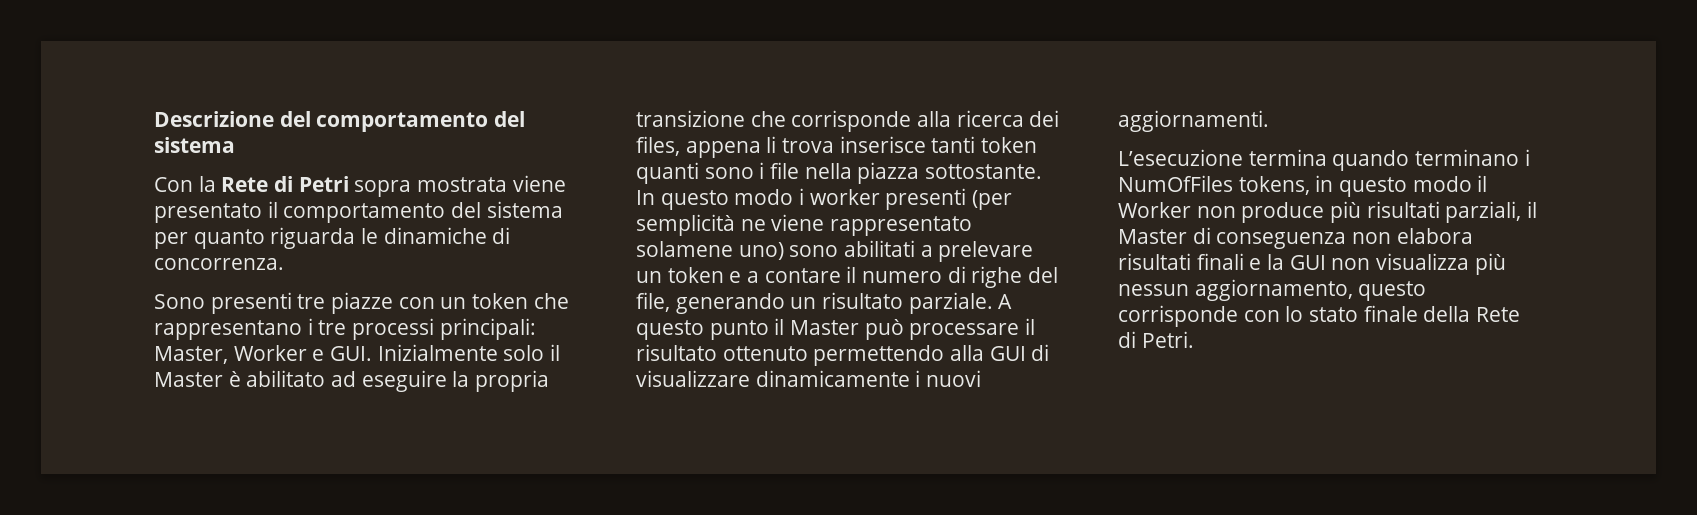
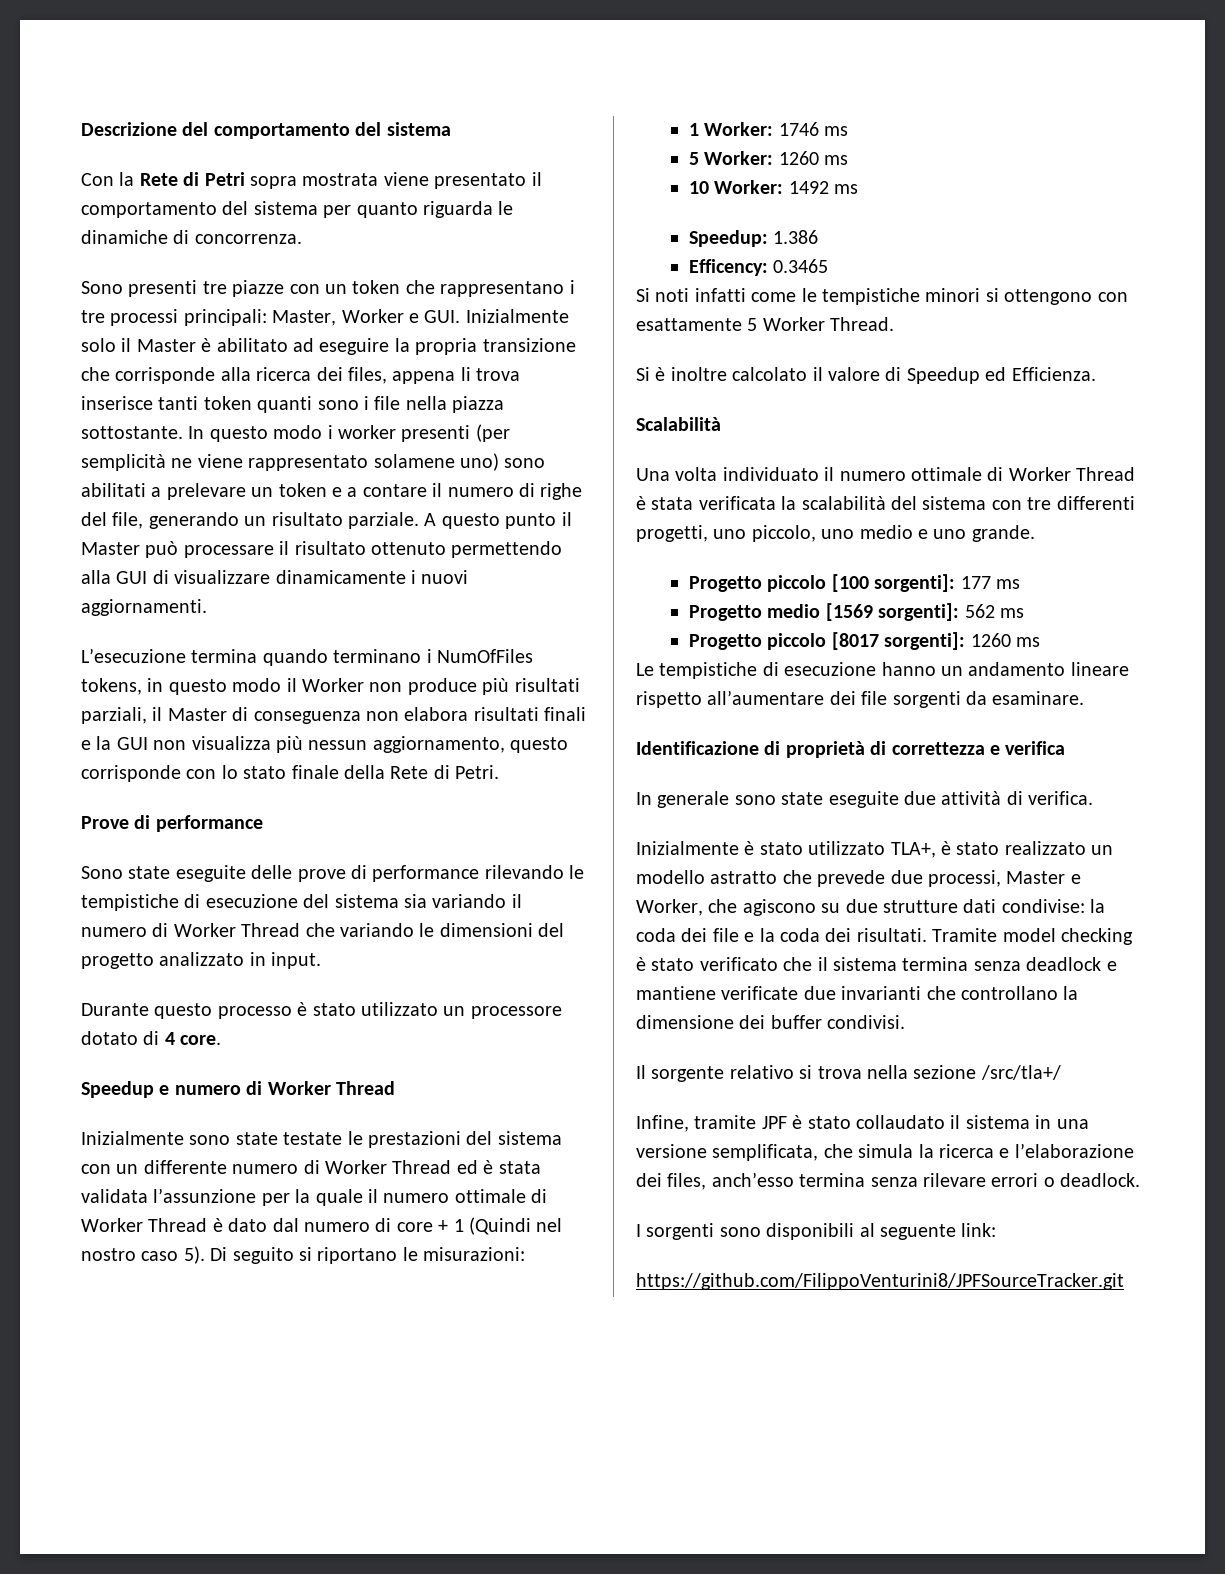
(1194, 339) none -> [81,815,263,832] [81,865,585,882] [81,894,522,911] [81,923,565,937] [81,952,322,969] [81,1002,562,1019] [81,1031,222,1045] [81,1081,395,1098] [81,1131,562,1148] [81,1160,541,1174] [81,1188,548,1206] [81,1217,563,1235] [81,1246,526,1264] [688,122,849,136] [688,151,849,165] [688,180,859,194] [688,230,819,247] [688,259,829,276] [636,288,1128,305] [636,317,895,331] [636,367,1096,384] [636,417,721,431] [636,467,1136,481] [636,496,1135,510] [636,525,1035,542] [688,574,1020,592] [688,603,1024,621] [688,632,1040,650] [636,662,1129,679] [636,690,1085,708] [636,741,1066,758] [636,791,1094,808] [636,841,1114,858] [636,870,1081,887] [636,899,1106,916] [636,928,1133,945] [636,957,1117,971] [636,986,1079,1000] [636,1015,906,1029] [636,1065,1061,1082] [636,1115,1089,1132] [636,1143,1134,1161] [636,1172,1141,1190] [636,1223,997,1240] [636,1273,1124,1290] // Prove di performance // Sono state eseguite delle prove di performance rilevando le tempistiche di esecuzione del sistema sia variando il numero di Worker Thread che variando le dimensioni del progetto analizzato in input. // Durante questo processo è stato utilizzato un processore dotato di 4 core. // Speedup e numero di Worker Thread // Inizialmente sono state testate le prestazioni del sistema con un differente numero di Worker Thread ed è stata validata l’assunzione per la quale il numero ottimale di Worker Thread è dato dal numero di core + 1 (Quindi nel nostro caso 5). Di seguito si riportano le misurazioni: // 1 Worker: 1746 ms // 5 Worker: 1260 ms // 10 Worker: 1492 ms // Speedup: 1.386 // Efficency: 0.3465 // Si noti infatti come le tempistiche minori si ottengono con esattamente 5 Worker Thread. // Si è inoltre calcolato il valore di Speedup ed Efficienza. // Scalabilità // Una volta individuato il numero ottimale di Worker Thread è stata verificata la scalabilità del sistema con tre differenti progetti, uno piccolo, uno medio e uno grande. // Progetto piccolo [100 sorgenti]: 177 ms // Progetto medio [1569 sorgenti]: 562 ms // Progetto piccolo [8017 sorgenti]: 1260 ms // Le tempistiche di esecuzione hanno un andamento lineare rispetto all’aumentare dei file sorgenti da esaminare. // Identificazione di proprietà di correttezza e verifica // In generale sono state eseguite due attività di verifica. // Inizialmente è stato utilizzato TLA+, è stato realizzato un modello astratto che prevede due processi, Master e Worker, che agiscono su due strutture dati condivise: la coda dei file e la coda dei risultati. Tramite model checking è stato verificato che il sistema termina senza deadlock e mantiene verificate due invarianti che controllano la dimensione dei buffer condivisi. // Il sorgente relativo si trova nella sezione /src/tla+/ // Infine, tramite JPF è stato collaudato il sistema in una versione semplificata, che simula la ricerca e l’elaborazione dei files, anch’esso termina senza rilevare errori o deadlock. // I sorgenti sono disponibili al seguente link: // https://github.com/FilippoVenturini8/JPFSourceTracker.git

